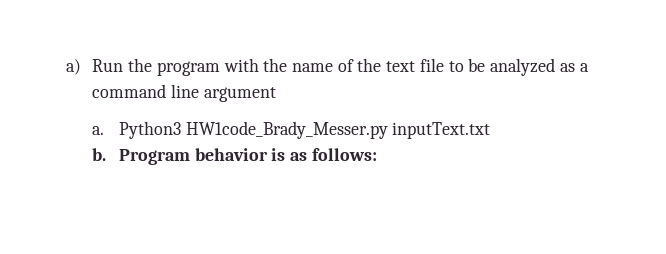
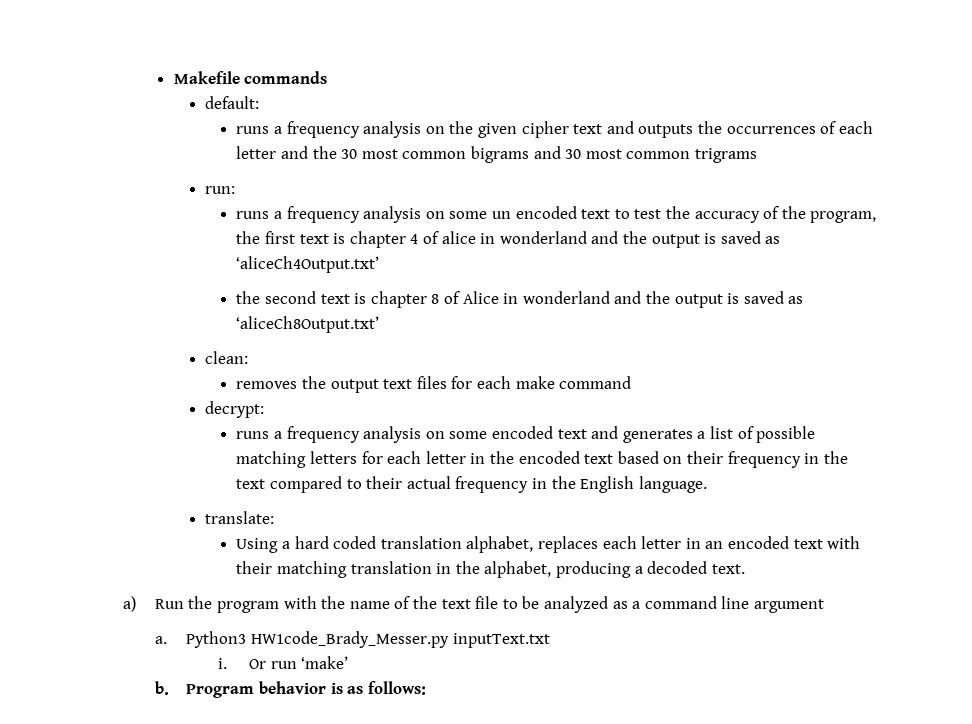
(65, 67) none -> [173,71,328,84] [205,96,260,109] [236,121,873,138] [236,146,757,163] [205,186,236,194] [236,206,877,223] [236,231,781,248] [236,256,380,273] [236,291,804,308] [236,316,380,333] [205,351,249,364] [236,376,632,393] [205,401,265,418] [236,426,816,443] [236,451,848,468] [236,476,707,493] [205,511,275,524] [236,536,861,553] [236,561,745,578] Makefile commands // default: // runs a frequency analysis on the given cipher text and outputs the occurrences of each letter and the 30 most common bigrams and 30 most common trigrams // run: // runs a frequency analysis on some un encoded text to test the accuracy of the program, the first text is chapter 4 of alice in wonderland and the output is saved as ‘aliceCh4Output.txt’ // the second text is chapter 8 of Alice in wonderland and the output is saved as ‘aliceCh8Output.txt’ // clean: // removes the output text files for each make command // decrypt: // runs a frequency analysis on some encoded text and generates a list of possible matching letters for each letter in the encoded text based on their frequency in the text compared to their actual frequency in the English language. // translate: // Using a hard coded translation alphabet, replaces each letter in an encoded text with their matching translation in the alphabet, producing a decoded text. //
(491, 130) none -> [217,656,349,669] // i. Or run ‘make’

